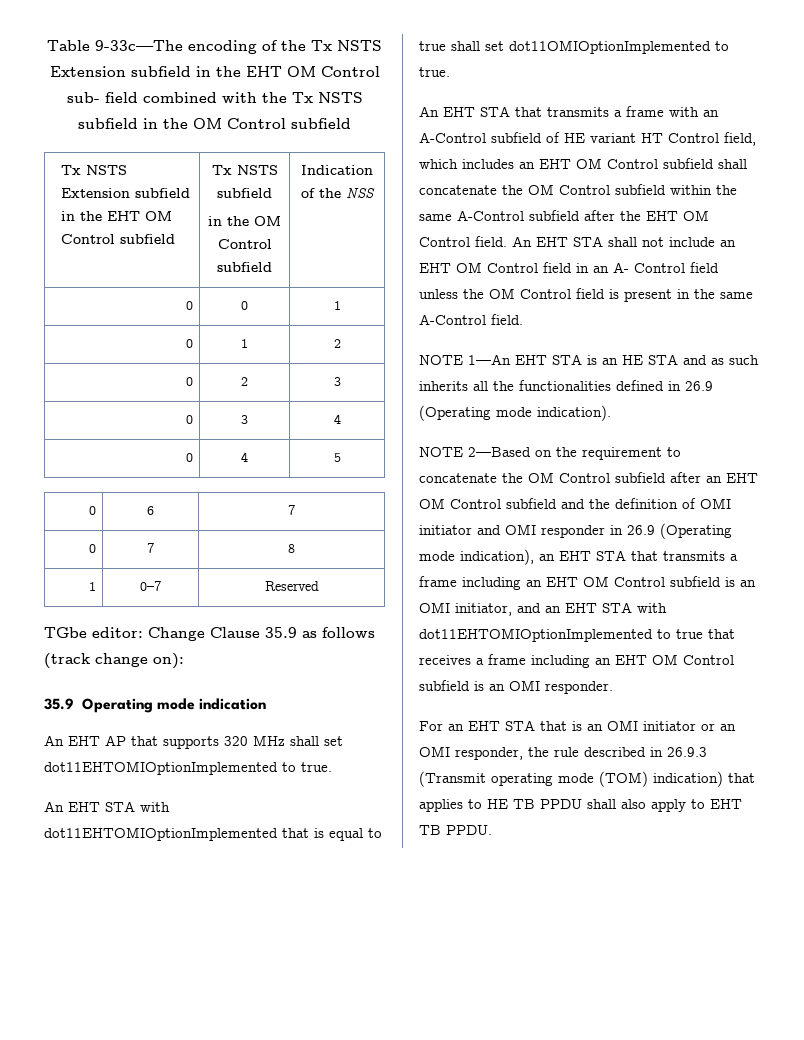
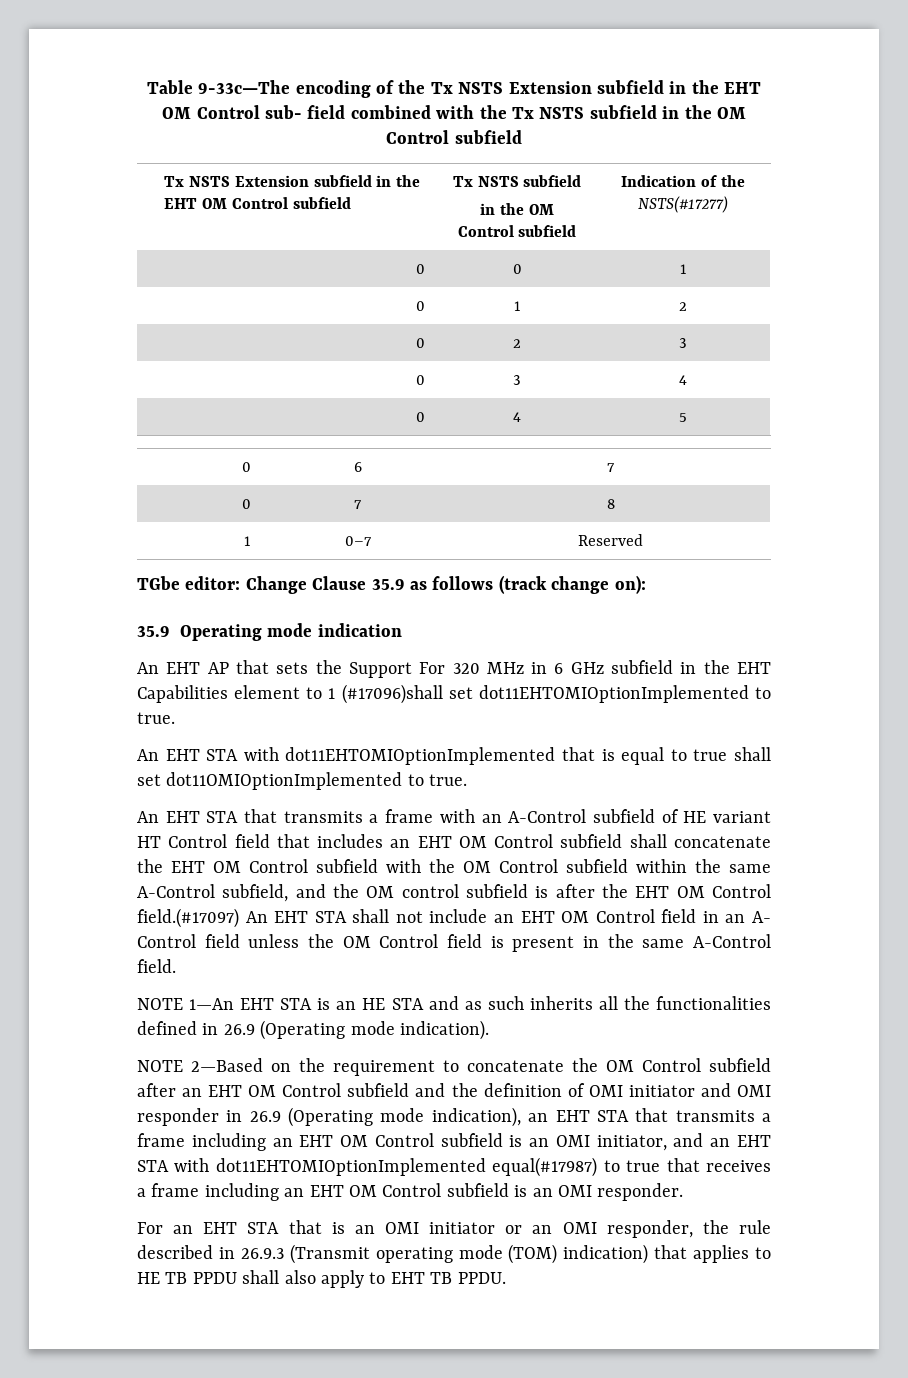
[346,187,375,198] NSS -> [638,196,728,213] NSTS(#17277)
[163,735,319,749] supports 320 MHz shall -> [276,660,771,678] [137,684,443,704] sets the Support For 320 MHz in 6 GHz subfield in the EHT Capabilities element to 1 (#17096)shall
[724,132,756,146] [419,159,458,169] field, which -> [234,834,310,848] field that
(523, 190) none -> [171,859,455,873] EHT OM Control subfield with the
[529,210,580,221] subfield -> [222,884,549,902] subfield, and the OM control subfield is
[475,236,507,247] field. -> [137,908,239,928] field.(#17097)
(653, 635) none -> [492,1157,598,1177] equal(#17987)

